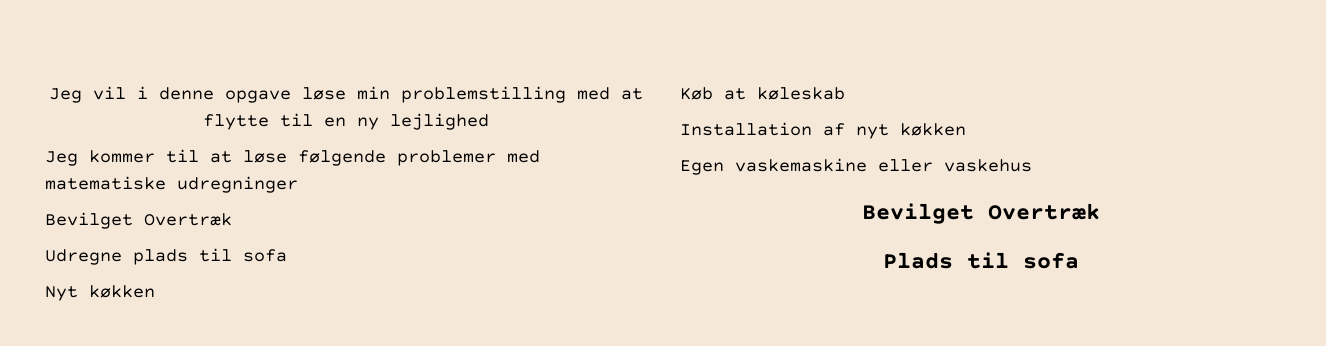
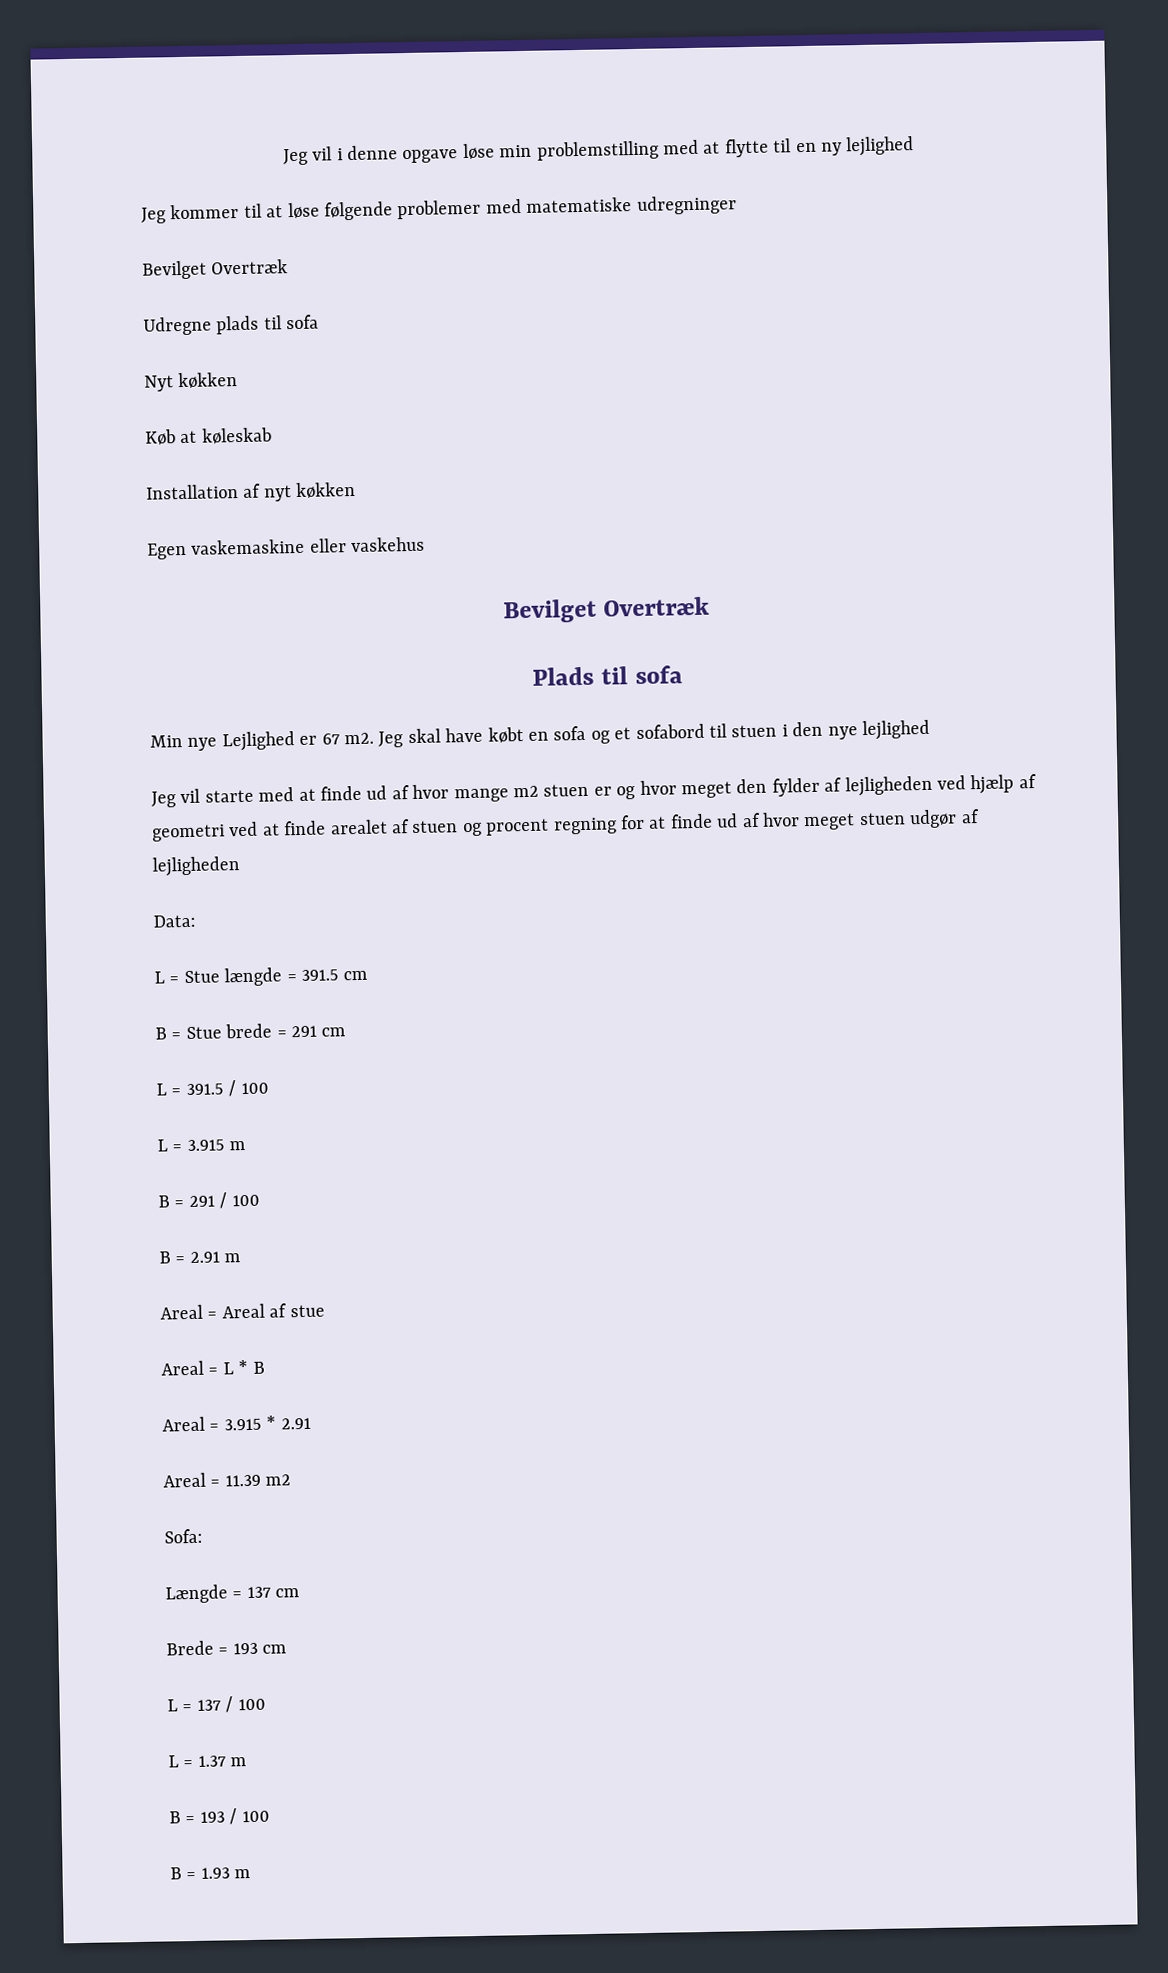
(1079, 260) none -> [150,719,930,752] [151,773,1037,808] [152,809,980,842] [152,856,240,877] [153,914,196,928] [154,967,369,987] [155,1023,347,1040] [156,1080,269,1097] [157,1139,247,1152] [158,1192,260,1209] [159,1251,242,1264] [160,1303,325,1320] [161,1359,265,1376] [162,1415,311,1432] [163,1472,292,1488] [164,1528,203,1544] [165,1584,301,1604] [166,1640,288,1656] [167,1696,266,1713] [168,1755,248,1768] [169,1808,270,1825] [170,1867,252,1880] // Min nye Lejlighed er 67 m2. Jeg skal have købt en sofa og et sofabord til stuen i den nye lejlighed // Jeg vil starte med at finde ud af hvor mange m2 stuen er og hvor meget den fylder af lejligheden ved hjælp af geometri ved at finde arealet af stuen og procent regning for at finde ud af hvor meget stuen udgør af lejligheden // Data: // L = Stue længde = 391.5 cm // B = Stue brede = 291 cm // L = 391.5 / 100 // L = 3.915 m // B = 291 / 100 // B = 2.91 m // Areal = Areal af stue // Areal = L * B // Areal = 3.915 * 2.91 // Areal = 11.39 m2 // Sofa: // Længde = 137 cm // Brede = 193 cm // L = 137 / 100 // L = 1.37 m // B = 193 / 100 // B = 1.93 m

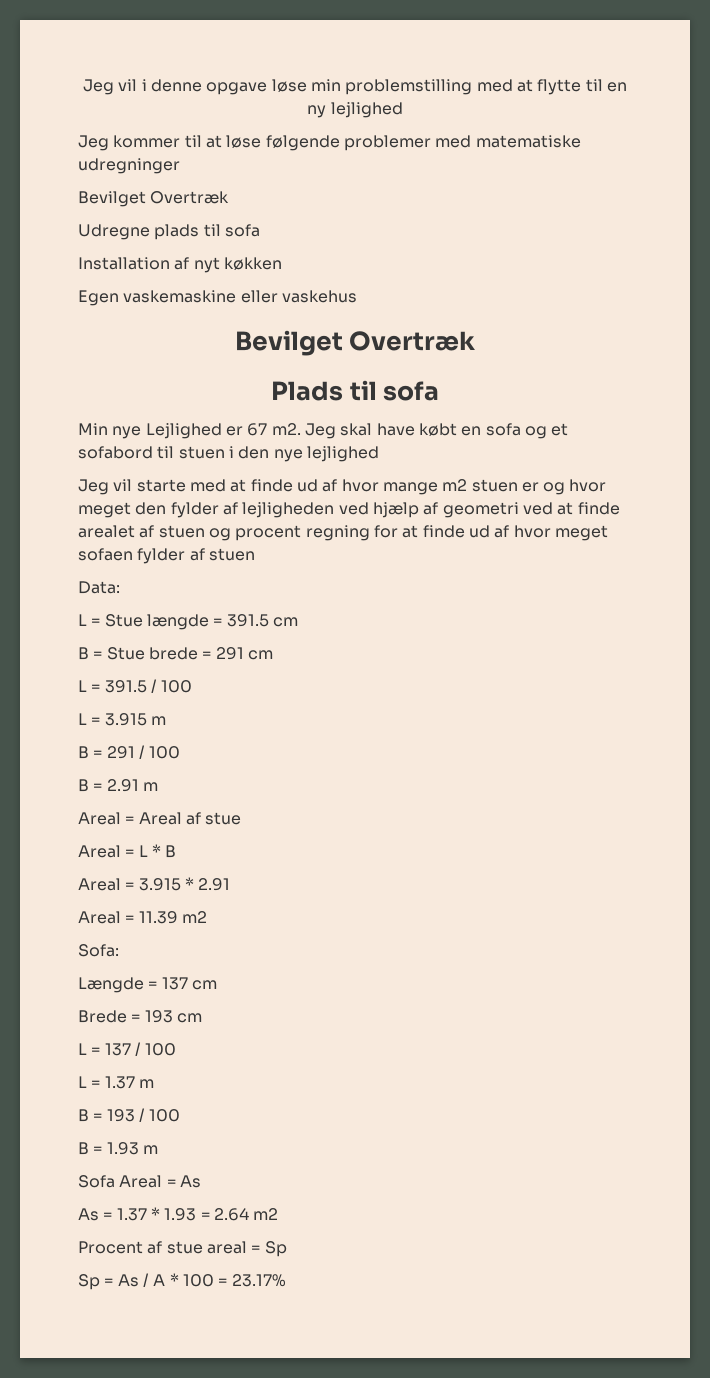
[144,372,239,392] [145,427,272,446] // Nyt køkken // Køb at køleskab -> (260, 230) none
[858,809,980,829] [152,856,240,877] stuen udgør af lejligheden -> [78,548,255,564] sofaen fylder af stuen
(252, 1873) none -> [78,1175,201,1188] [78,1207,279,1221] [78,1241,287,1257] [78,1273,286,1290] // Sofa Areal = As // As = 1.37 * 1.93 = 2.64 m2 // Procent af stue areal = Sp // Sp = As / A * 100 = 23.17%

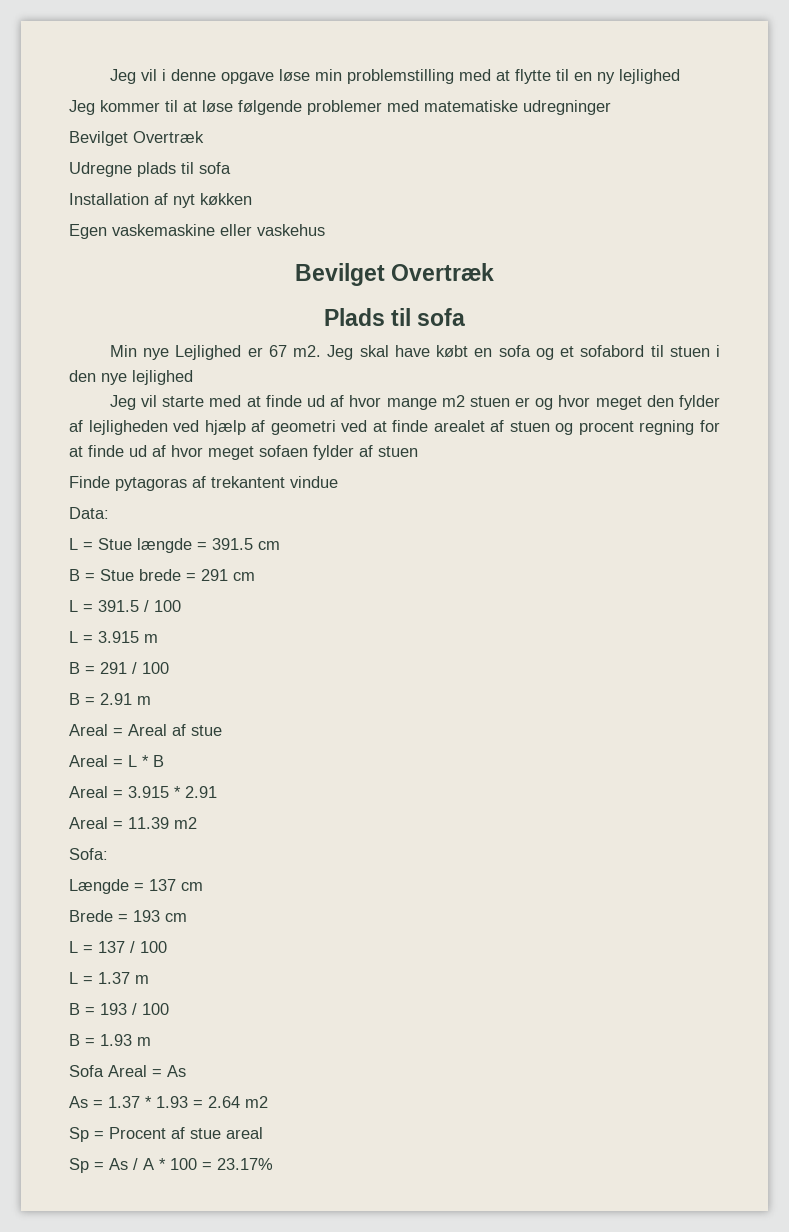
(255, 554) none -> [69,476,338,491] // Finde pytagoras af trekantent vindue
(279, 1214) none -> [69,1127,104,1142] Sp =
[251,1241,287,1257] = Sp -> (263, 1133) none

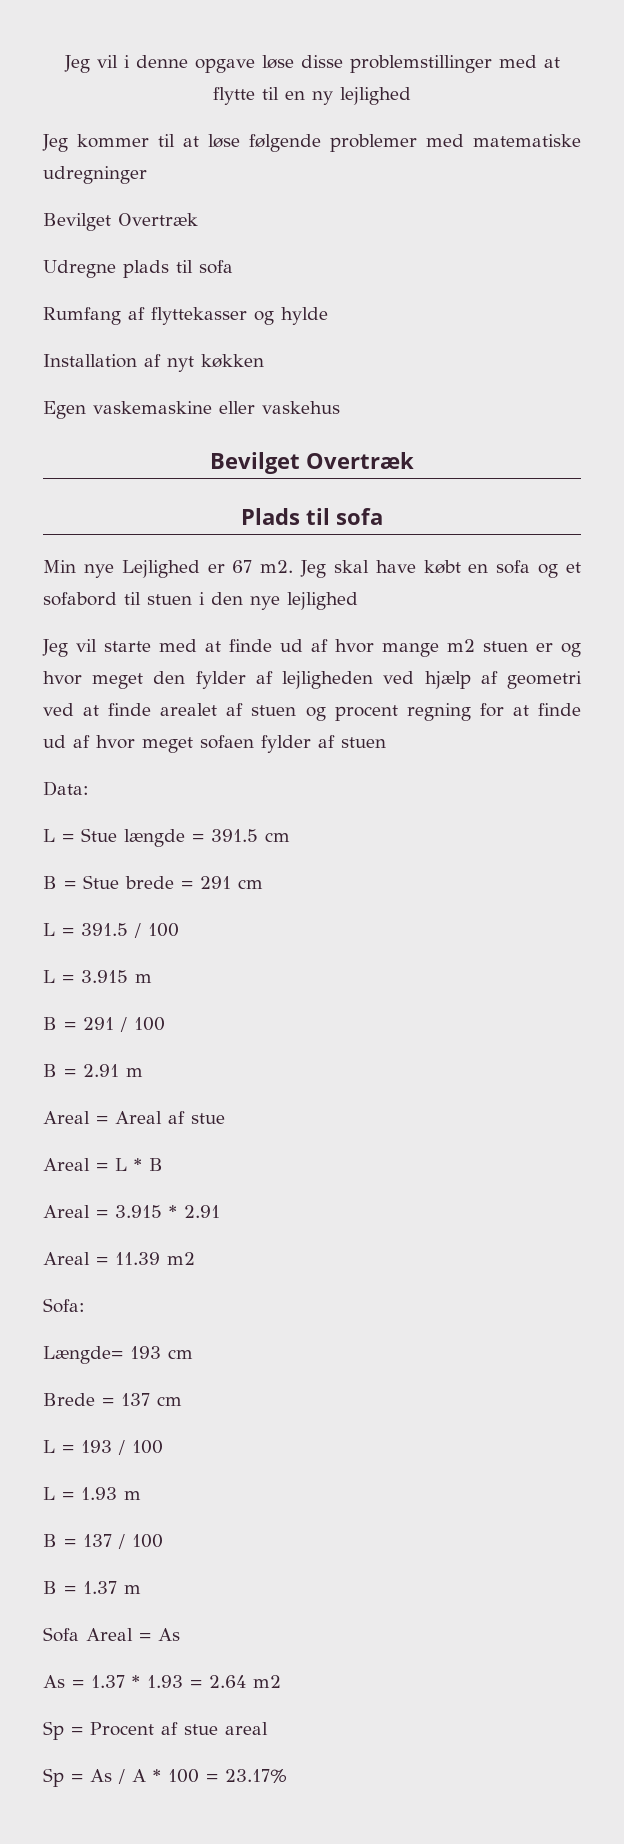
[314,69,454,84] min problemstilling -> [300,55,492,73] disse problemstillinger
(231, 168) none -> [43,307,328,325] // Rumfang af flyttekasser og hylde
[69,476,338,491] // Finde pytagoras af trekantent vindue -> (386, 742) none
[69,879,129,894] Længde -> [43,1346,193,1364] [43,1393,95,1406] Længde= 193 cm // Brede
[69,910,187,922] [69,941,93,953] Brede = 193 cm // L = -> [43,1440,163,1455] [43,1487,141,1500] [43,1534,76,1547] L = 193 / 100 // L = 1.93 m // B =
[69,972,78,984] L -> [43,1581,57,1594] B
[69,1003,169,1015] [69,1034,151,1046] // B = 193 / 100 // B = 1.93 m -> (141, 1589) none

